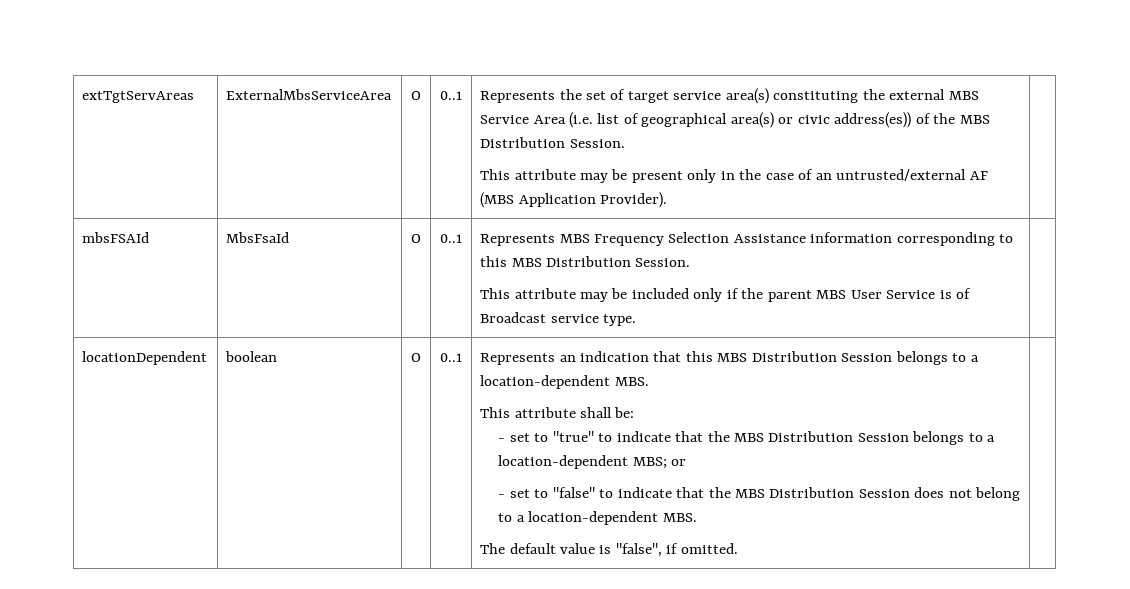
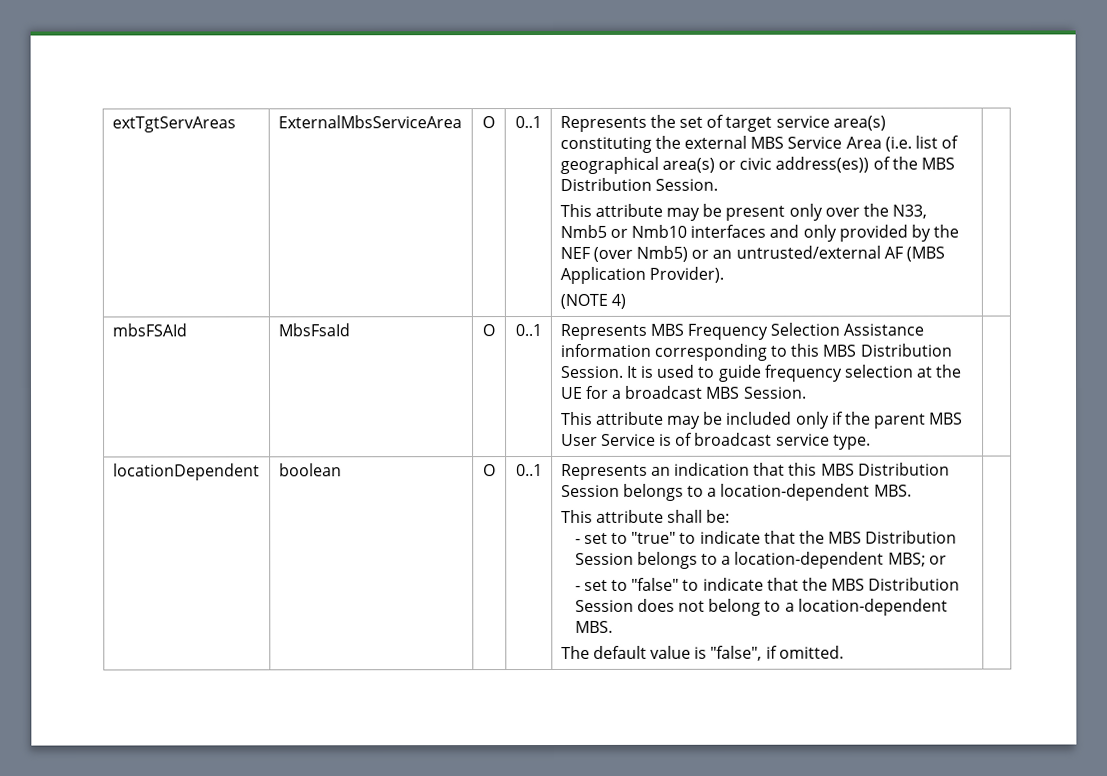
[720,169,814,180] in the case of -> [824,203,928,219] [559,224,960,242] [559,245,710,262] over the N33, Nmb5 or Nmb10 interfaces and only provided by the NEF (over Nmb5) or
(667, 200) none -> [559,293,626,309] // (NOTE 4)
(691, 262) none -> [625,364,962,382] [559,385,807,399] It is used to guide frequency selection at the UE for a broadcast MBS Session.
[480,312,547,323] Broadcast -> [694,432,773,446] broadcast

